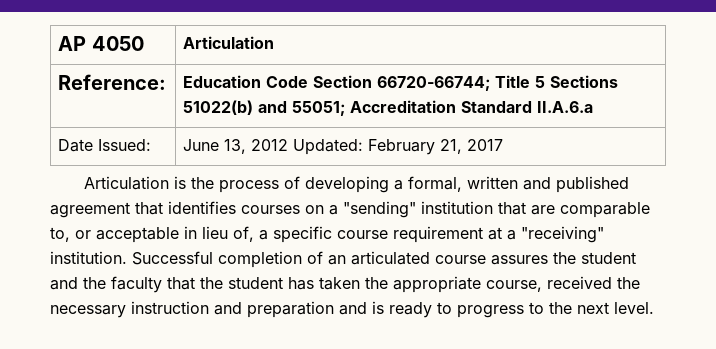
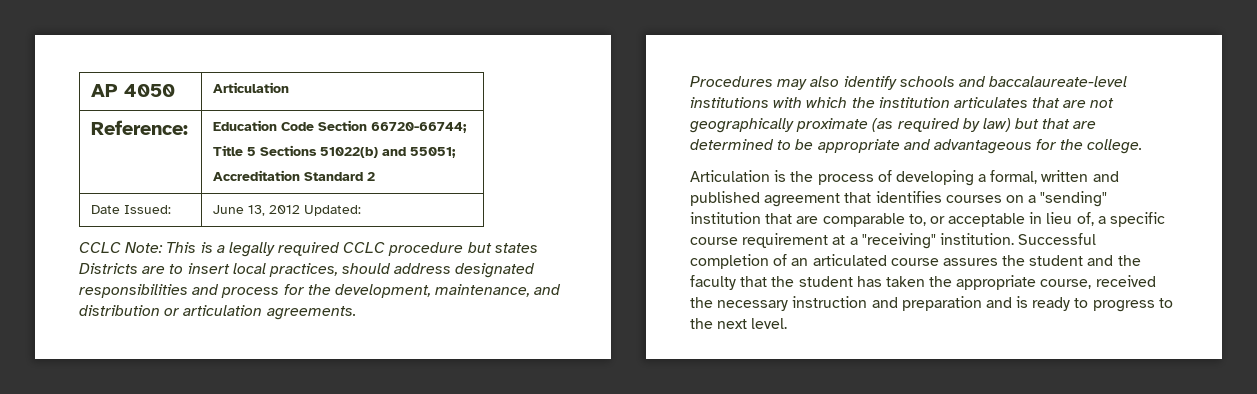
(491, 83) none -> (468, 127) //
(346, 108) none -> (457, 152) //
[537,101,594,113] II.A.6.a -> [367,172,376,181] 2
[368,139,504,155] February 21, 2017 -> [79,242,538,257] [79,263,536,278] [79,284,562,298] [79,305,356,320] [690,76,1128,90] [690,97,1115,108] [689,118,1097,133] [690,139,1143,154] // CCLC Note: This is a legally required CCLC procedure but states Districts are to insert local practices, should address designated responsibilities and process for the development, maintenance, and distribution or articulation agreements. // Procedures may also identify schools and baccalaureate-level institutions with which the institution articulates that are not geographically proximate (as required by law) but that are determined to be appropriate and advantageous for the college.

